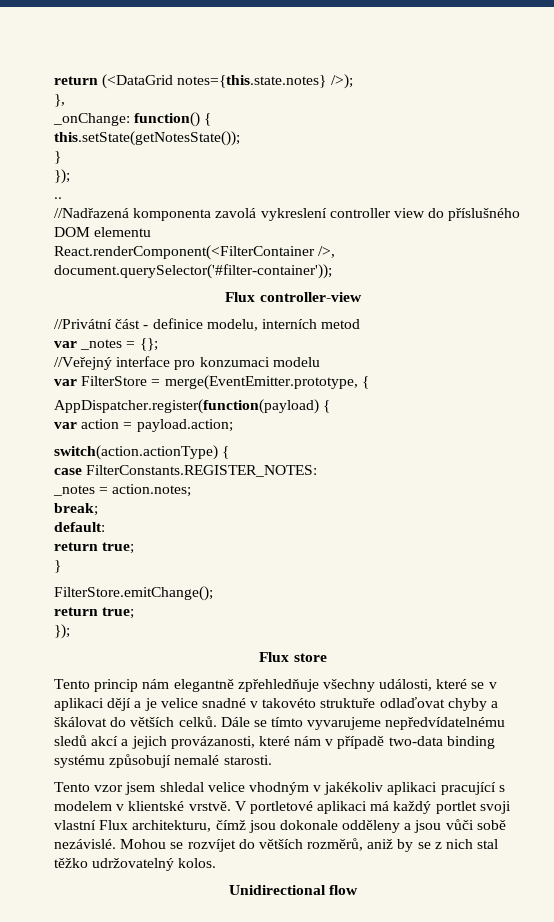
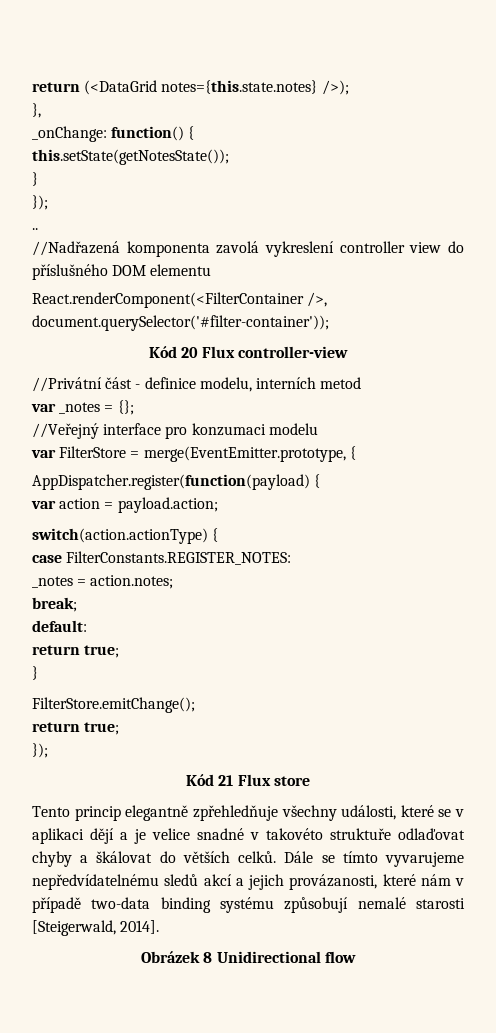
(332, 271) none -> [148,346,198,358] Kód 20
(70, 631) none -> [186,774,234,786] Kód 21
[142,679,170,689] nám -> (121, 813) none
[223,755,272,765] [54,782,505,795] [54,801,511,814] [54,819,506,833] [54,838,499,852] [54,858,217,871] starosti. // Tento vzor jsem shledal velice vhodným v jakékoliv aplikaci pracující s modelem v klientské vrstvě. V portletové aplikaci má každý portlet svoji vlastní Flux architekturu, čímž jsou dokonale odděleny a jsou vůči sobě nezávislé. Mohou se rozvíjet do větších rozměrů, aniž by se z nich stal těžko udržovatelný kolos. // -> [416,898,465,909] [32,920,160,936] [141,951,213,963] starosti [Steigerwald, 2014]. // Obrázek 8

